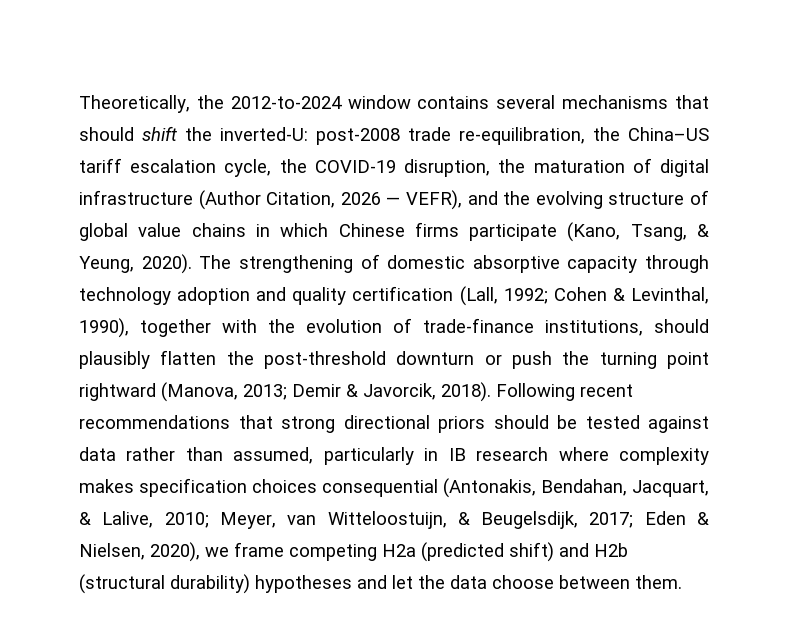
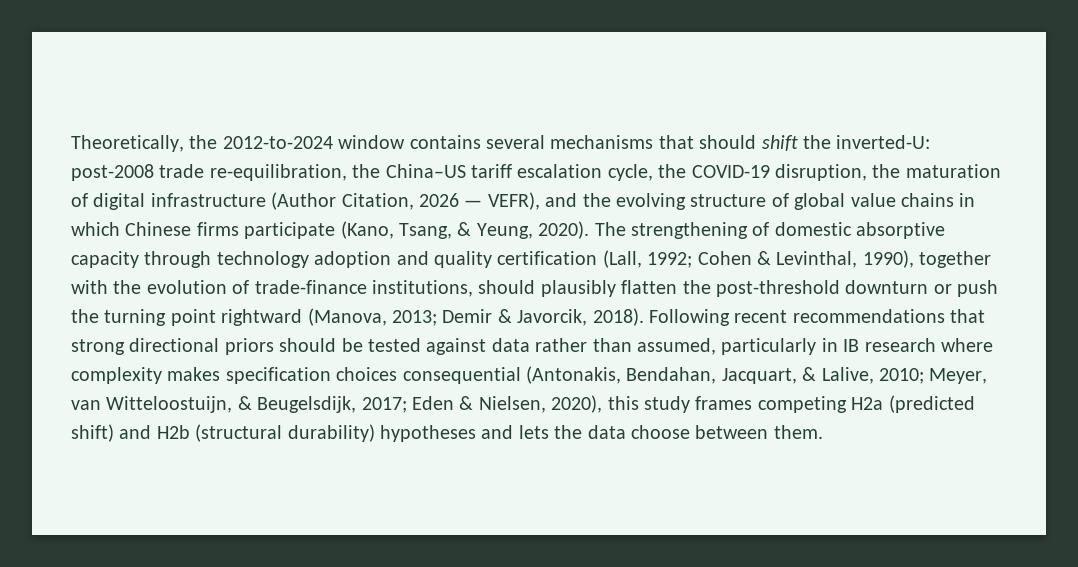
[205,542,284,557] we frame -> [607,396,753,413] this study frames
[392,575,413,589] let -> [518,425,549,439] lets

